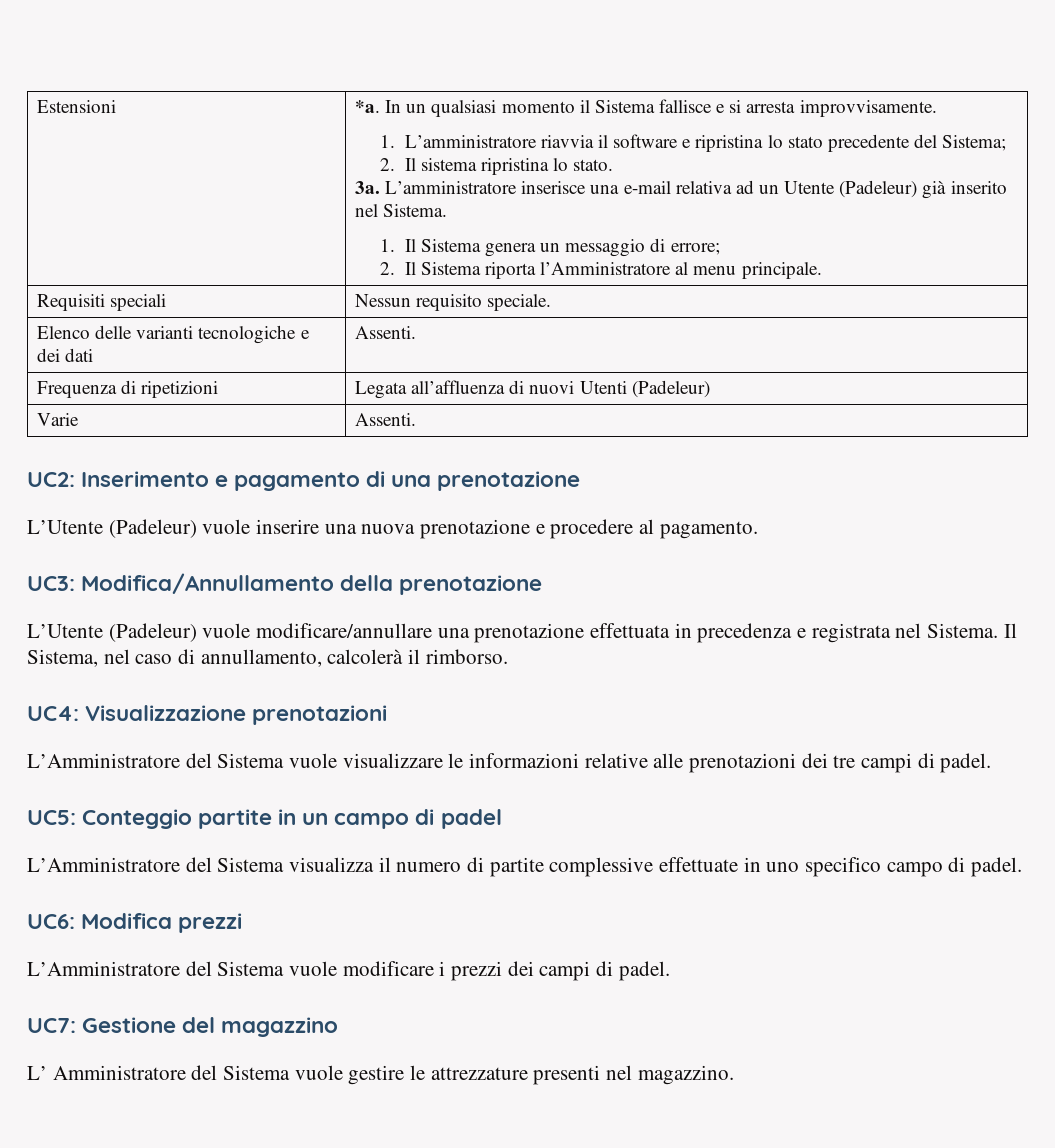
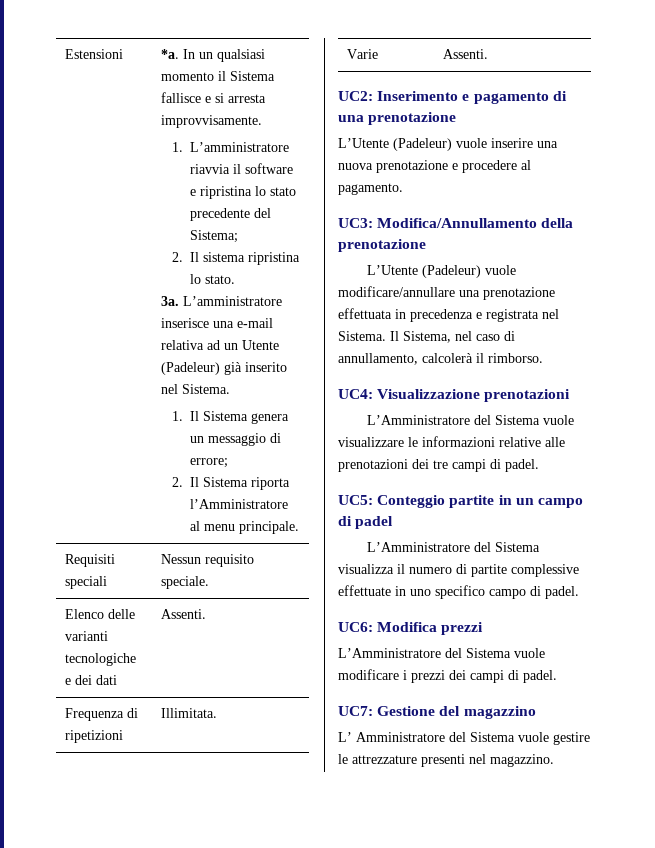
[355,380,710,399] Legata all’affluenza di nuovi Utenti (Padeleur) -> [161,708,218,718] Illimitata.

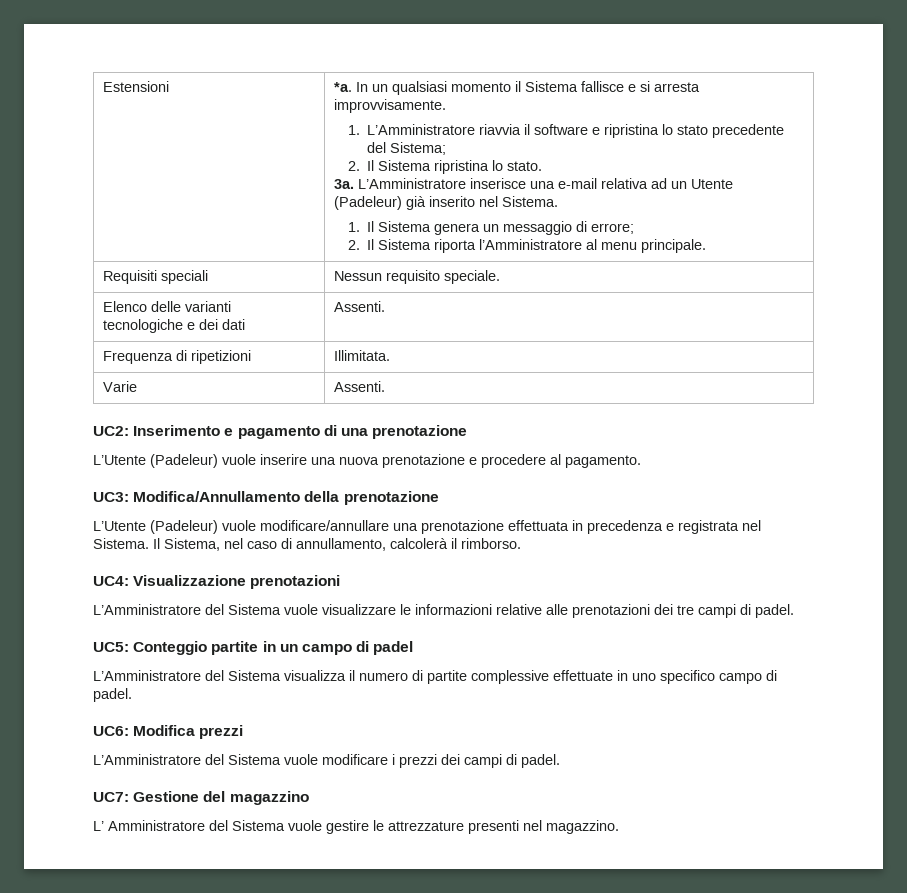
[190,142,290,152] L’amministratore -> [367,124,476,135] L’Amministratore
[203,252,246,262] sistema -> [378,160,432,171] Sistema
[183,296,283,306] L’amministratore -> [358,178,467,189] L’Amministratore

